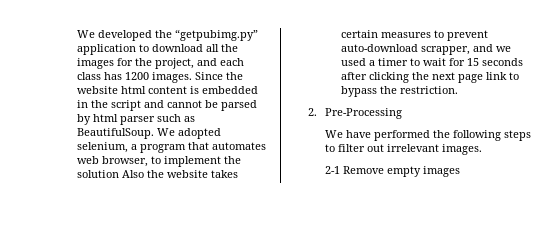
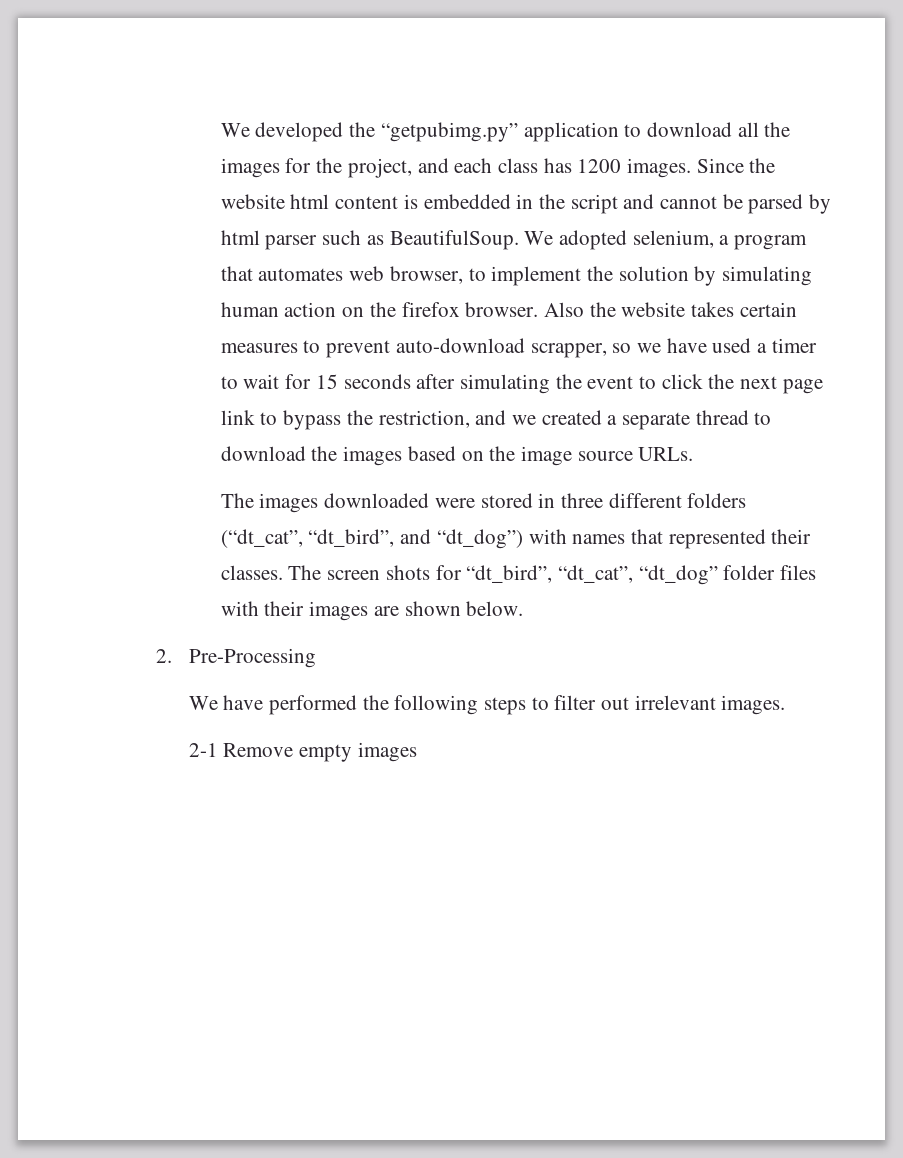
(120, 174) none -> [694,266,812,286] [220,302,539,317] by simulating human action on the firefox browser.
[473,44,512,52] and we -> [612,338,707,353] so we have
[369,72,410,83] clicking -> [459,374,703,394] simulating the event to click
[400,86,459,94] restriction. -> [378,410,772,430] [220,446,694,466] [220,493,747,513] [220,529,812,549] [220,565,816,585] [220,601,524,621] restriction, and we created a separate thread to download the images based on the image source URLs. // The images downloaded were stored in three different folders (“dt_cat”, “dt_bird”, and “dt_dog”) with names that represented their classes. The screen shots for “dt_bird”, “dt_cat”, “dt_dog” folder files with their images are shown below.

